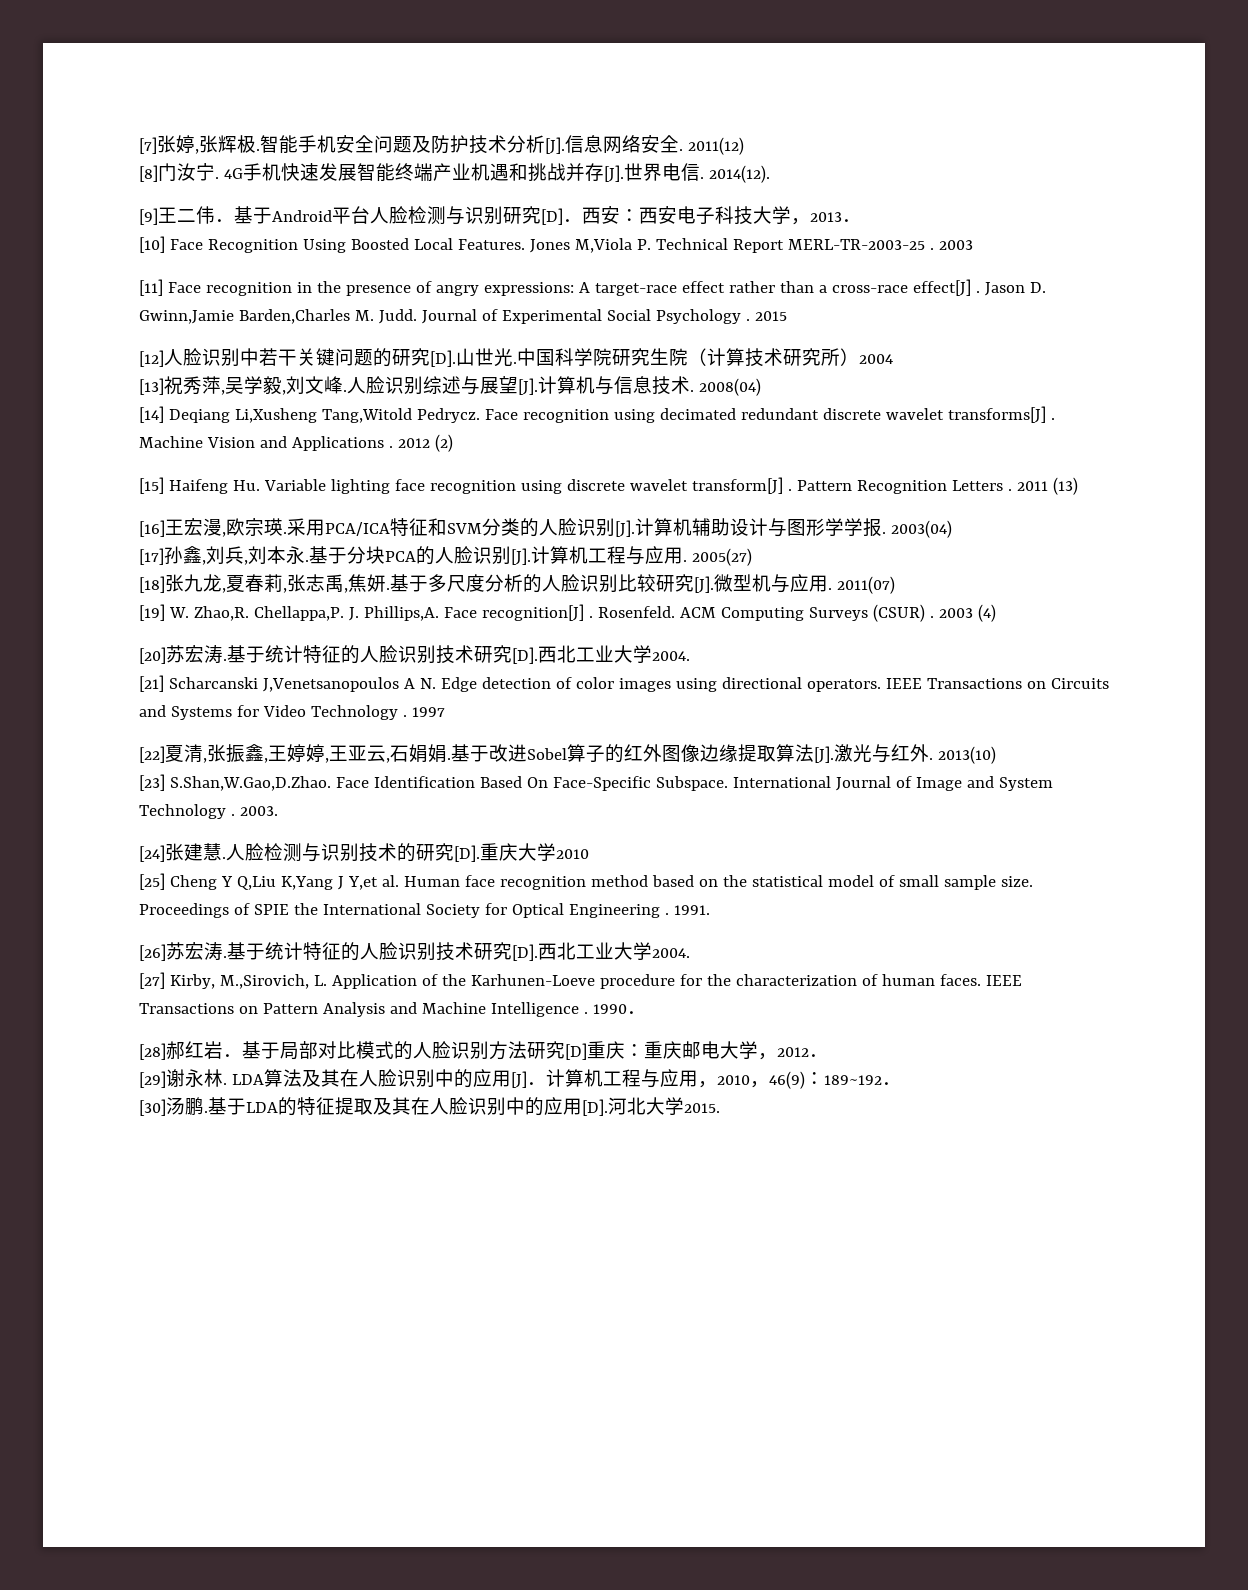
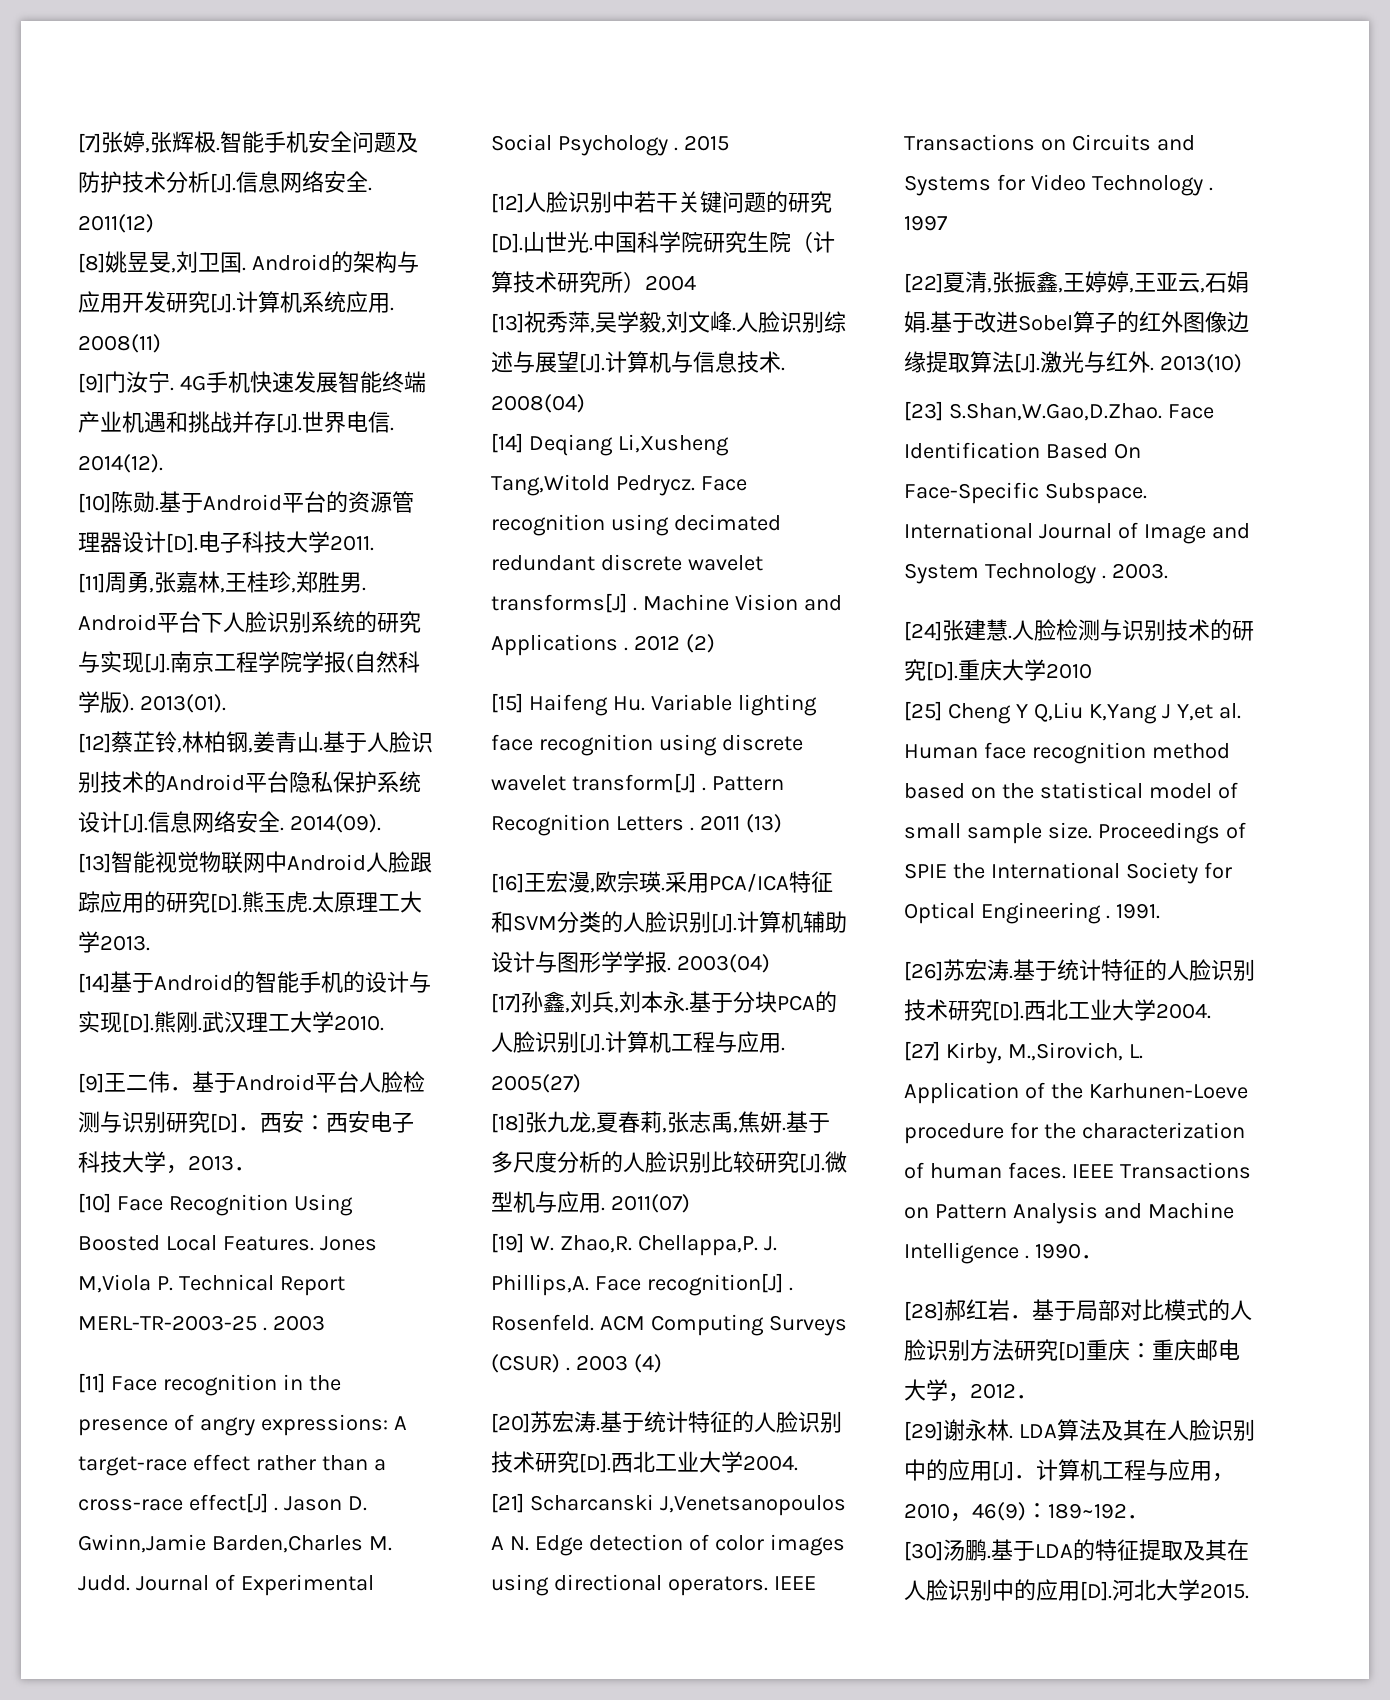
(158, 173) none -> [105,251,419,273] [78,291,394,313] [78,334,161,353] [78,373,104,393] 姚昱旻,刘卫国. Android的架构与应用开发研究[J].计算机系统应用. 2008(11) // [9]
(770, 174) none -> [78,491,414,513] [78,531,374,553] [78,571,366,593] [78,611,421,633] [78,651,420,673] [78,691,226,713] [78,731,433,753] [78,771,421,793] [78,811,381,833] [78,851,432,874] [78,891,422,913] [78,931,150,953] [78,971,431,993] [78,1011,384,1033] // [10]陈勋.基于Android平台的资源管理器设计[D].电子科技大学2011. // [11]周勇,张嘉林,王桂珍,郑胜男. Android平台下人脸识别系统的研究与实现[J].南京工程学院学报(自然科学版). 2013(01). // [12]蔡芷铃,林柏钢,姜青山.基于人脸识别技术的Android平台隐私保护系统设计[J].信息网络安全. 2014(09). // [13]智能视觉物联网中Android人脸跟踪应用的研究[D].熊玉虎.太原理工大学2013. // [14]基于Android的智能手机的设计与实现[D].熊刚.武汉理工大学2010.

